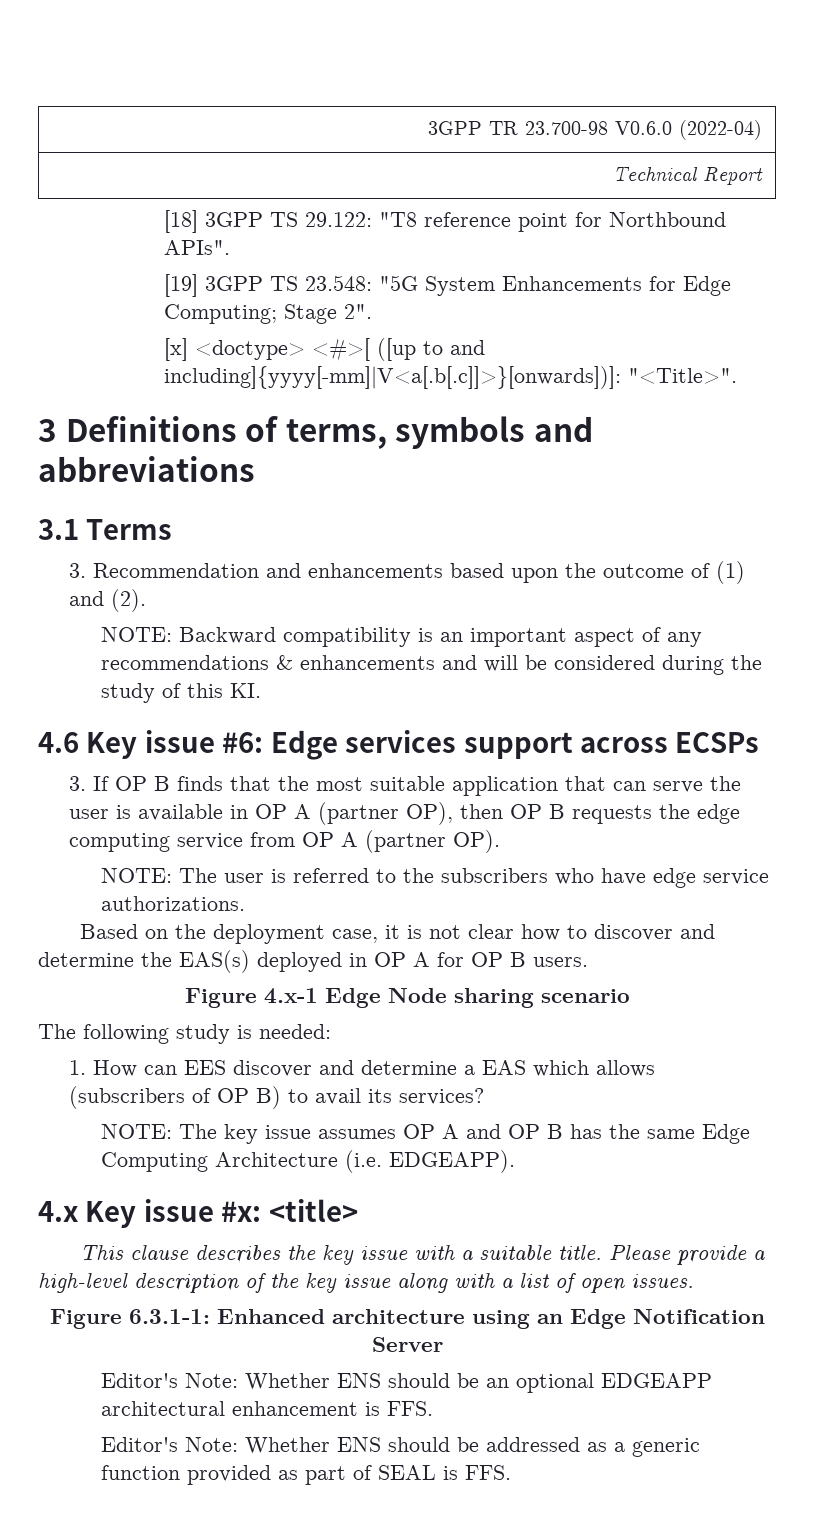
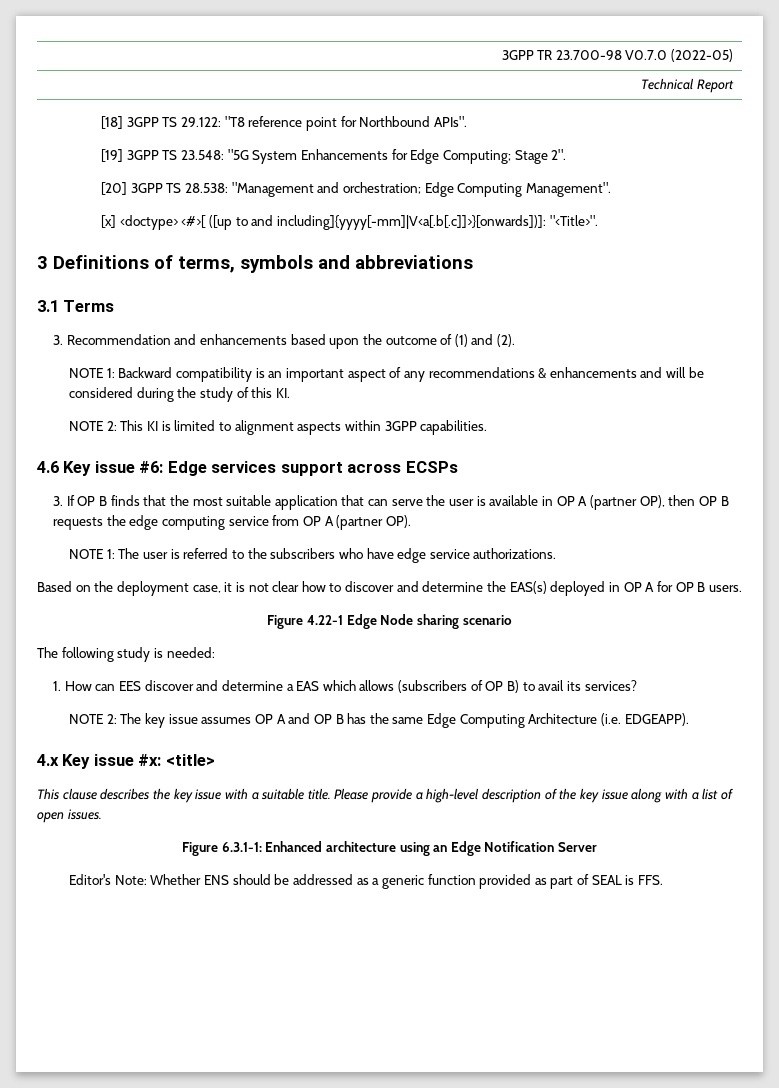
[615,120,763,140] V0.6.0 (2022-04) -> [625,49,734,62] V0.7.0 (2022-05)
(372, 311) none -> [101,182,611,197] // [20] 3GPP TS 28.538: "Management and orchestration; Edge Computing Management".
[100,627,172,642] NOTE: -> [69,368,115,378] NOTE 1:
(261, 690) none -> [69,420,488,435] // NOTE 2: This KI is limited to alignment aspects within 3GPP capabilities.
[100,868,172,883] NOTE: -> [69,549,115,559] NOTE 1:
[263,988,318,1004] 4.x-1 -> [307,615,344,625] 4.22-1
[100,1124,172,1139] NOTE: -> [69,714,117,724] NOTE 2:
[100,1373,712,1393] [100,1401,433,1416] // Editor's Note: Whether ENS should be an optional EDGEAPP architectural enhancement is FFS. -> (598, 847) none

